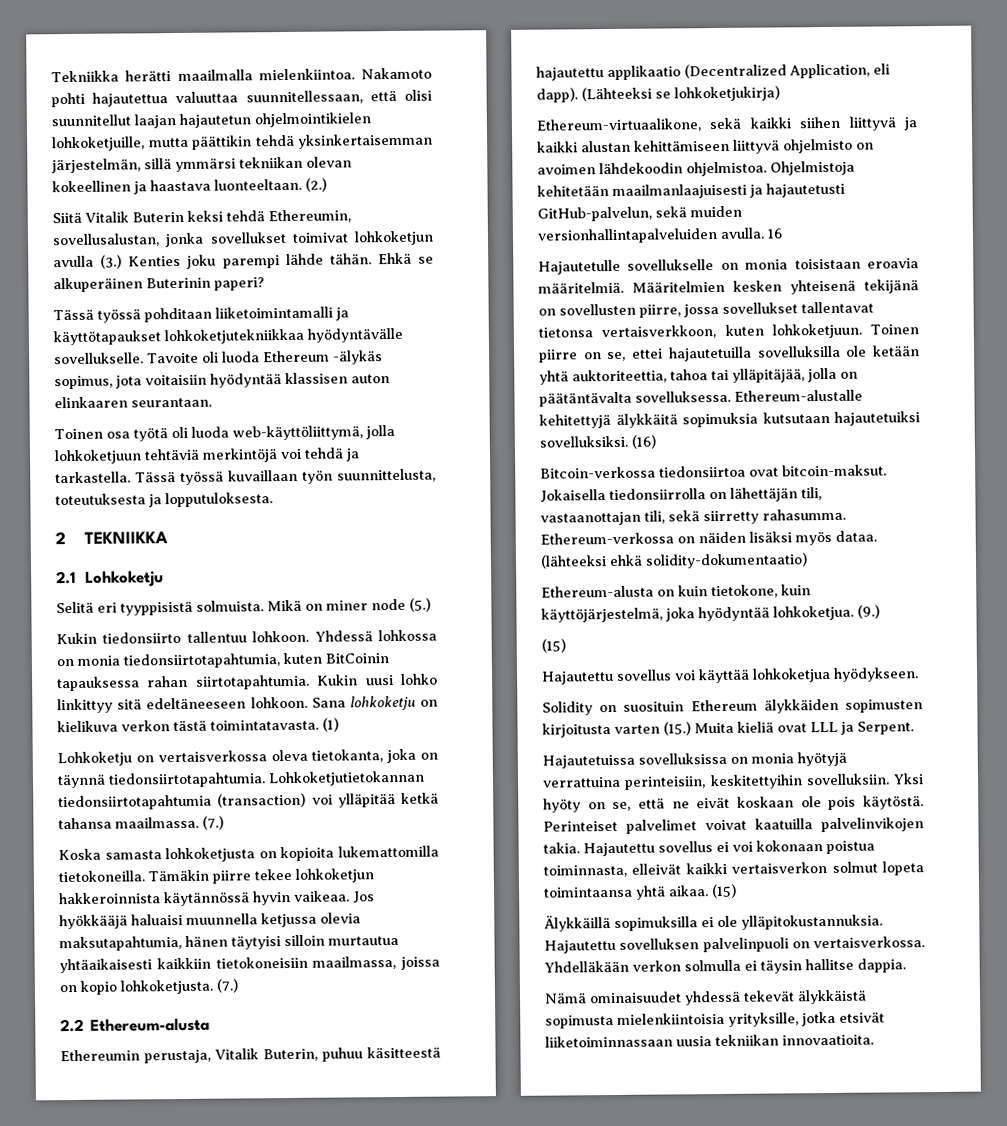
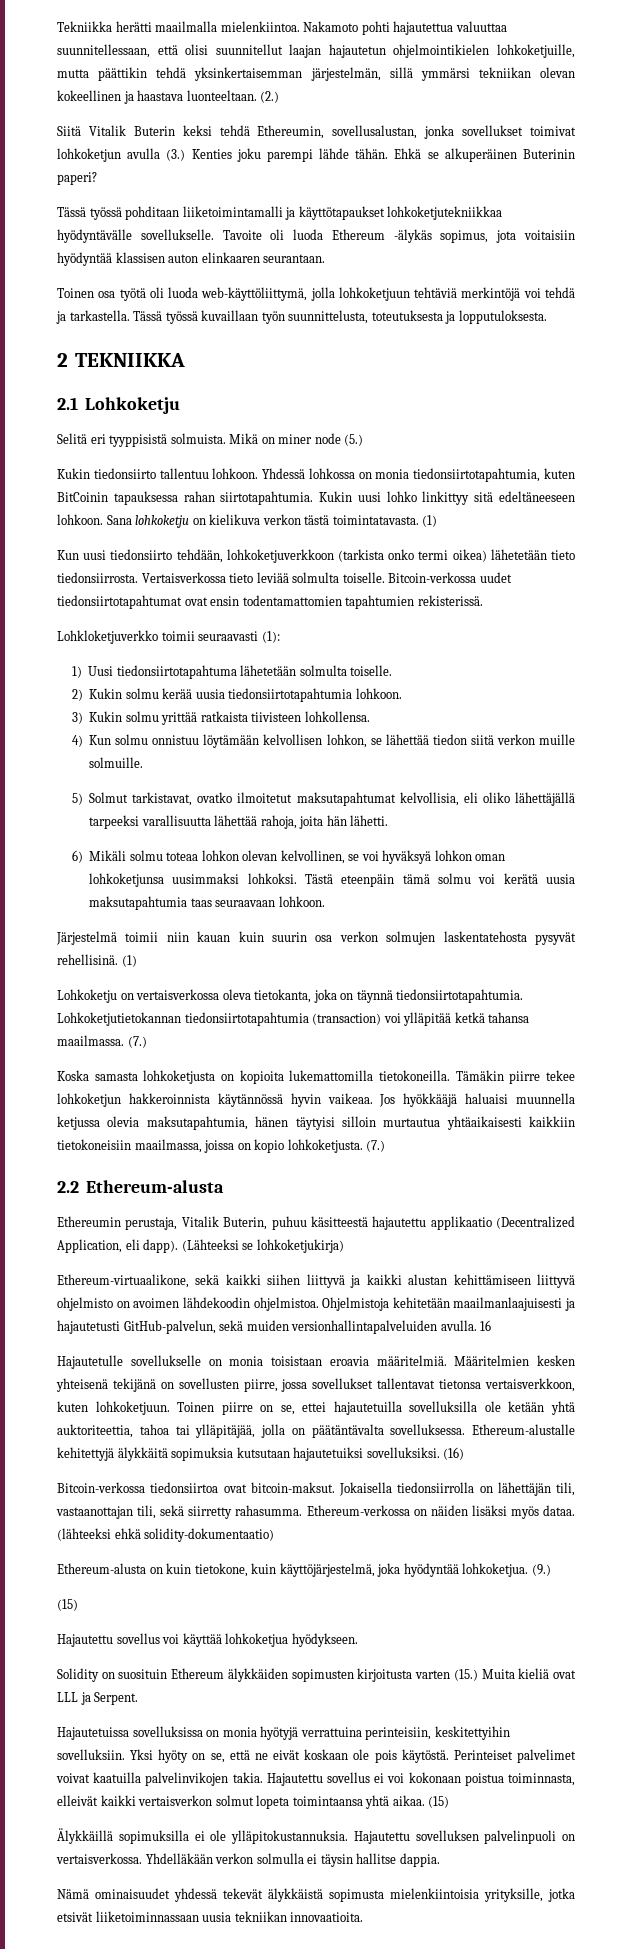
(339, 724) none -> [57,549,575,563] [57,572,512,583] [57,595,483,609] [57,630,280,644] [71,665,393,679] [71,688,402,702] [71,711,370,725] [71,734,575,748] [89,757,144,768] [71,792,575,806] [89,815,389,829] [71,850,506,864] [89,873,575,887] [89,896,325,910] [56,931,576,945] [57,954,137,967] // Kun uusi tiedonsiirto tehdään, lohkoketjuverkkoon (tarkista onko termi oikea) lähetetään tieto tiedonsiirrosta. Vertaisverkossa tieto leviää solmulta toiselle. Bitcoin-verkossa uudet tiedonsiirtotapahtumat ovat ensin todentamattomien tapahtumien rekisterissä. // Lohkloketjuverkko toimii seuraavasti (1): // 1) Uusi tiedonsiirtotapahtuma lähetetään solmulta toiselle. // 2) Kukin solmu kerää uusia tiedonsiirtotapahtumia lohkoon. // 3) Kukin solmu yrittää ratkaista tiivisteen lohkollensa. // 4) Kun solmu onnistuu löytämään kelvollisen lohkon, se lähettää tiedon siitä verkon muille solmuille. // 5) Solmut tarkistavat, ovatko ilmoitetut maksutapahtumat kelvollisia, eli oliko lähettäjällä tarpeeksi varallisuutta lähettää rahoja, joita hän lähetti. // 6) Mikäli solmu toteaa lohkon olevan kelvollinen, se voi hyväksyä lohkon oman lohkoketjunsa uusimmaksi lohkoksi. Tästä eteenpäin tämä solmu voi kerätä uusia maksutapahtumia taas seuraavaan lohkoon. // Järjestelmä toimii niin kauan kuin suurin osa verkon solmujen laskentatehosta pysyvät rehellisinä. (1)

